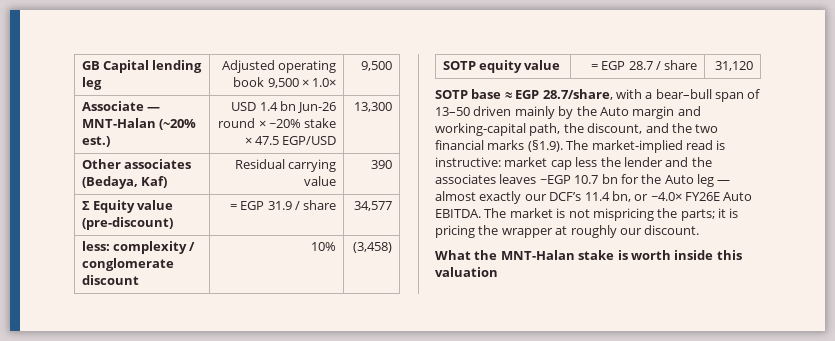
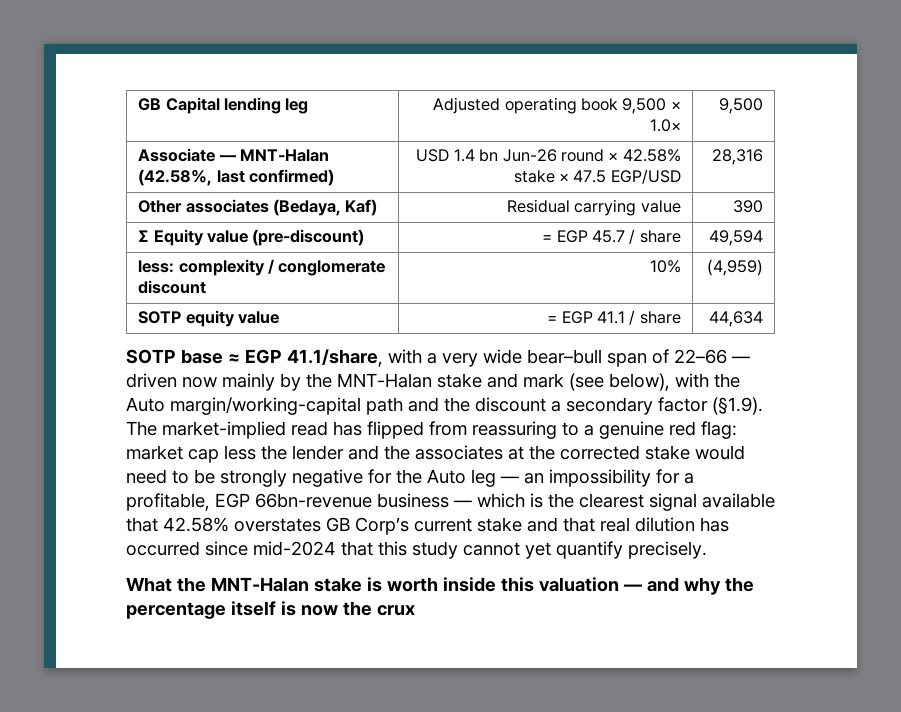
[159,119,197,130] [81,136,110,147] (~20% est.) -> [138,169,335,186] (42.58%, last confirmed)
[268,119,301,128] ~20% -> [622,149,681,162] 42.58%
[354,102,393,112] 13,300 -> [711,149,763,165] 28,316
[267,200,337,210] [354,201,393,211] 31.9 / share | 34,577 -> [591,229,681,244] [708,230,763,246] 45.7 / share | 49,594
[353,242,393,253] (3,458) -> [706,259,763,276] (4,959)
[628,60,698,70] [715,61,754,71] 28.7 / share | 31,120 -> [596,310,681,325] [708,311,763,327] 41.1 / share | 44,634
[542,89,613,100] 28.7/share, -> [287,349,383,367] 41.1/share,
(653, 95) none -> [442,349,522,367] very wide
[435,106,701,119] [435,123,719,136] [435,140,726,153] [435,157,501,167] 13–50 driven mainly by the Auto margin and working-capital path, the discount, and the two financial marks (§1.9). The market-implied read is instructive: -> [674,349,750,364] [126,373,740,391] [126,397,763,415] [126,421,737,439] 22–66 — driven now mainly by the MNT-Halan stake and mark (see below), with the Auto margin/working-capital path and the discount a secondary factor (§1.9). The market-implied read has flipped from reassuring to a genuine red flag:
[499,174,618,184] leaves ~EGP 10.7 bn -> [508,445,745,460] [126,469,363,487] at the corrected stake would need to be strongly negative
[435,191,753,204] [435,208,739,221] [435,225,700,238] almost exactly our DCF’s 11.4 bn, or ~4.0× FY26E Auto EBITDA. The market is not mispricing the parts; it is pricing the wrapper at roughly our discount. -> [524,469,694,487] [126,493,775,511] [126,517,729,535] [126,541,707,559] an impossibility for a profitable, EGP 66bn-revenue business — which is the clearest signal available that 42.58% overstates GB Corp’s current stake and that real dilution has occurred since mid-2024 that this study cannot yet quantify precisely.
(498, 272) none -> [623,577,754,595] [126,601,415,619] — and why the percentage itself is now the crux

